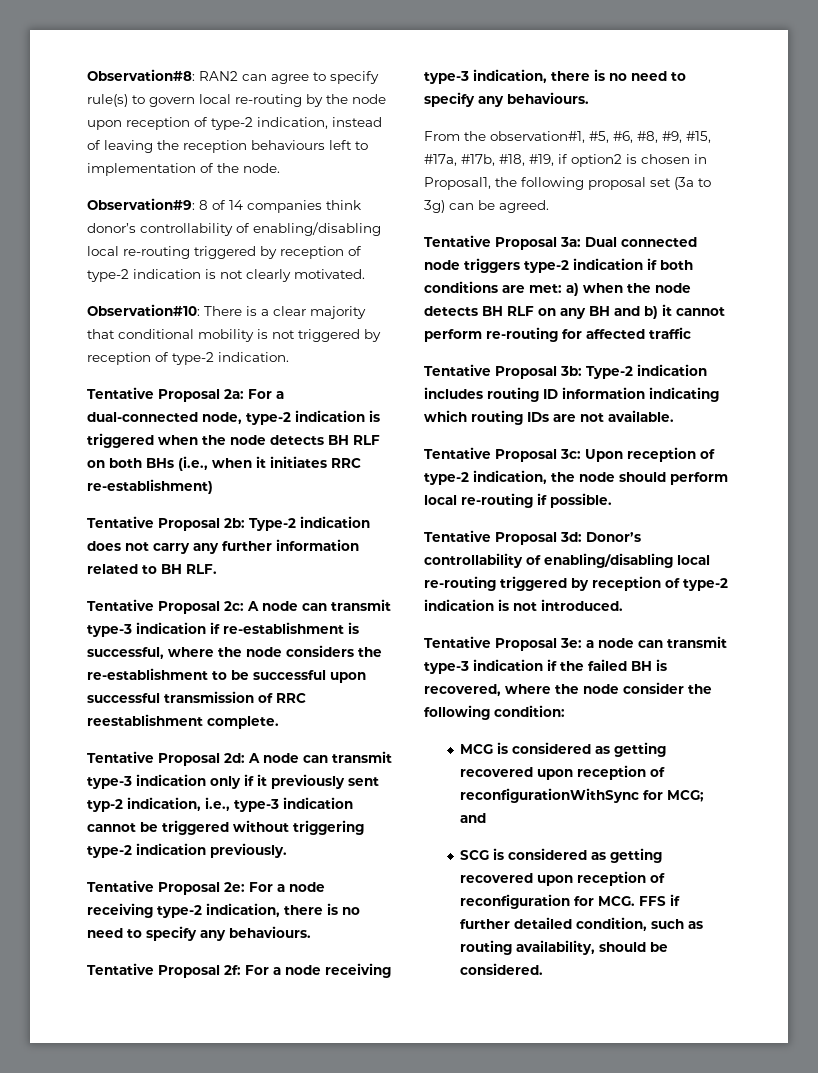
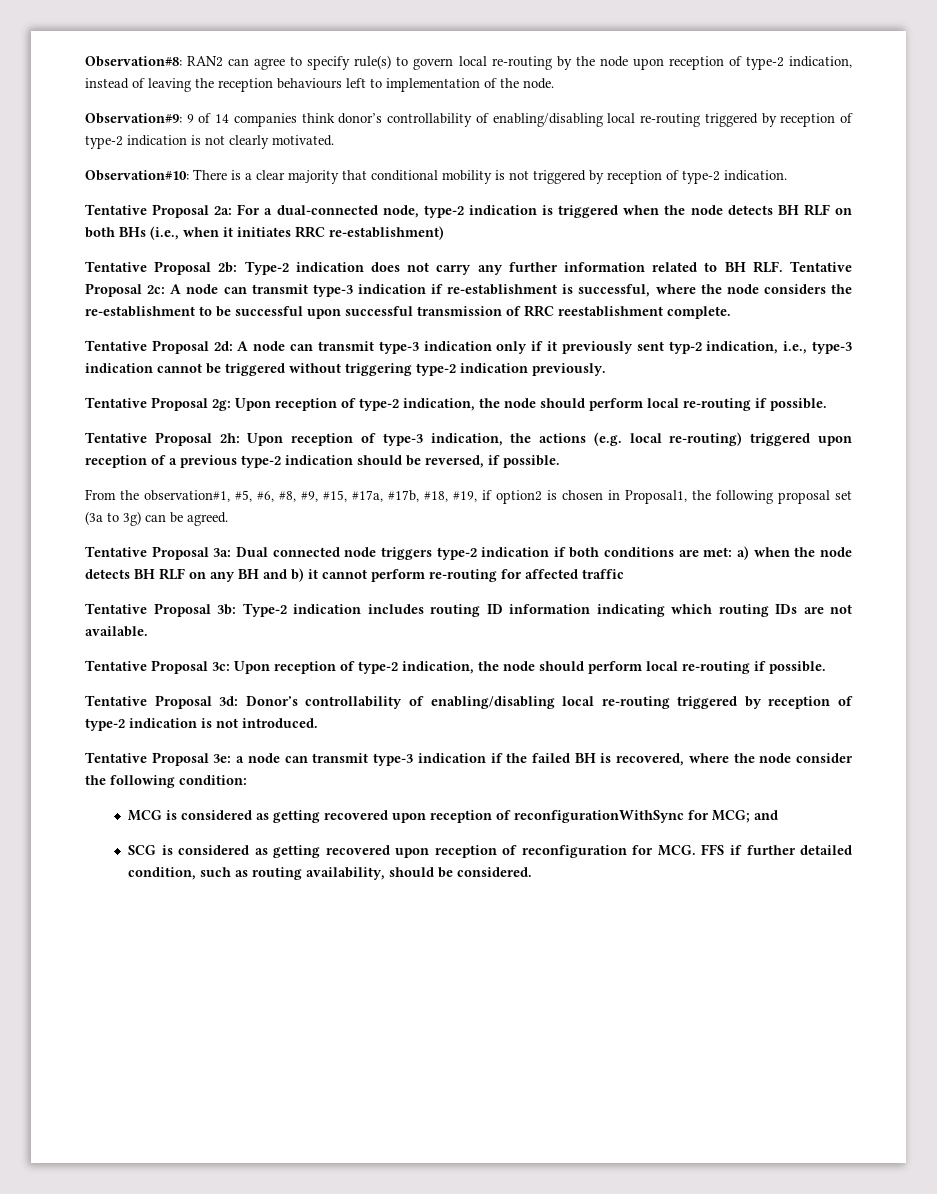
[199,200,208,210] 8 -> [186,114,194,123] 9
(217, 569) // -> (783, 267) none
[224,882,325,892] [87,903,360,918] [87,926,311,941] [87,963,391,978] [424,69,686,84] [424,92,589,107] 2e: For a node receiving type-2 indication, there is no need to specify any behaviours. // Tentative Proposal 2f: For a node receiving type-3 indication, there is no need to specify any behaviours. -> [212,398,827,411] [85,432,853,446] [85,455,560,468] 2g: Upon reception of type-2 indication, the node should perform local re-routing if possible. // Tentative Proposal 2h: Upon reception of type-3 indication, the actions (e.g. local re-routing) triggered upon reception of a previous type-2 indication should be reversed, if possible.

